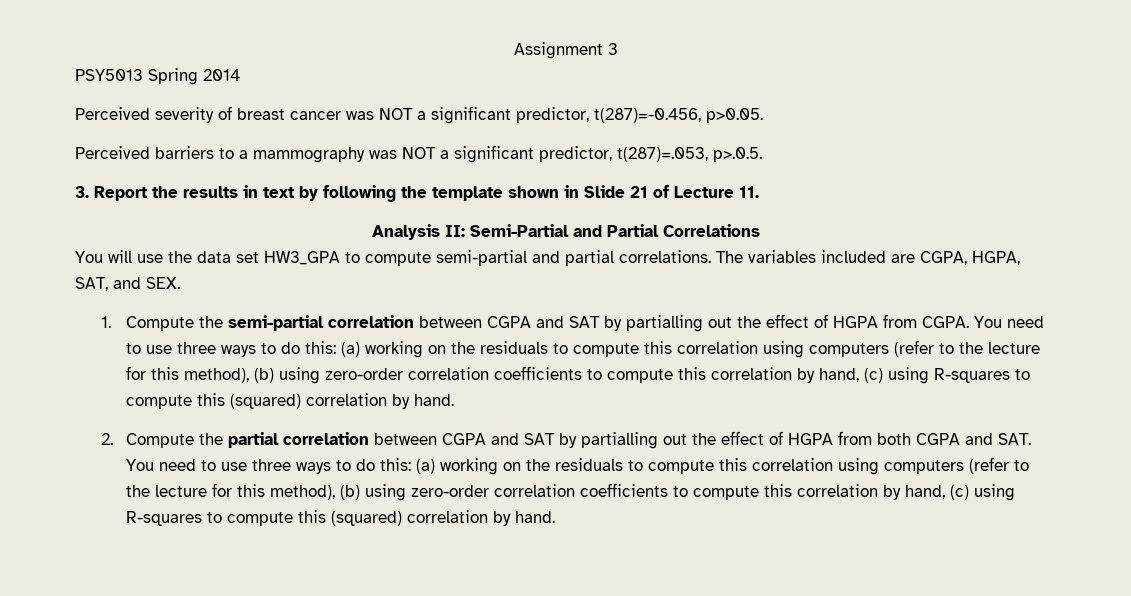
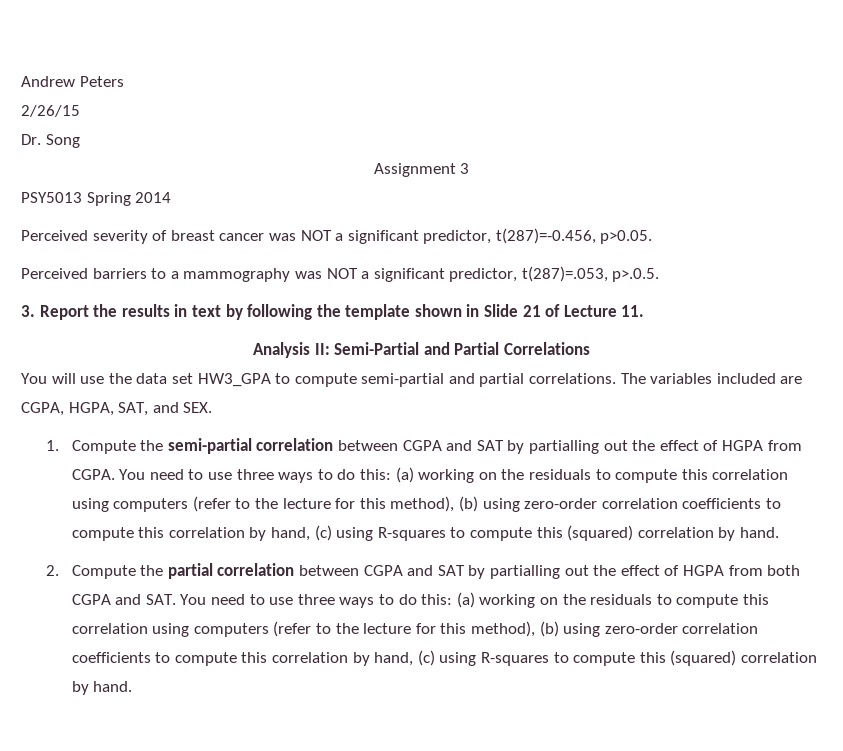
(513, 50) none -> [21,76,124,87] [21,105,80,117] [21,134,80,148] Andrew Peters // 2/26/15 // Dr. Song //

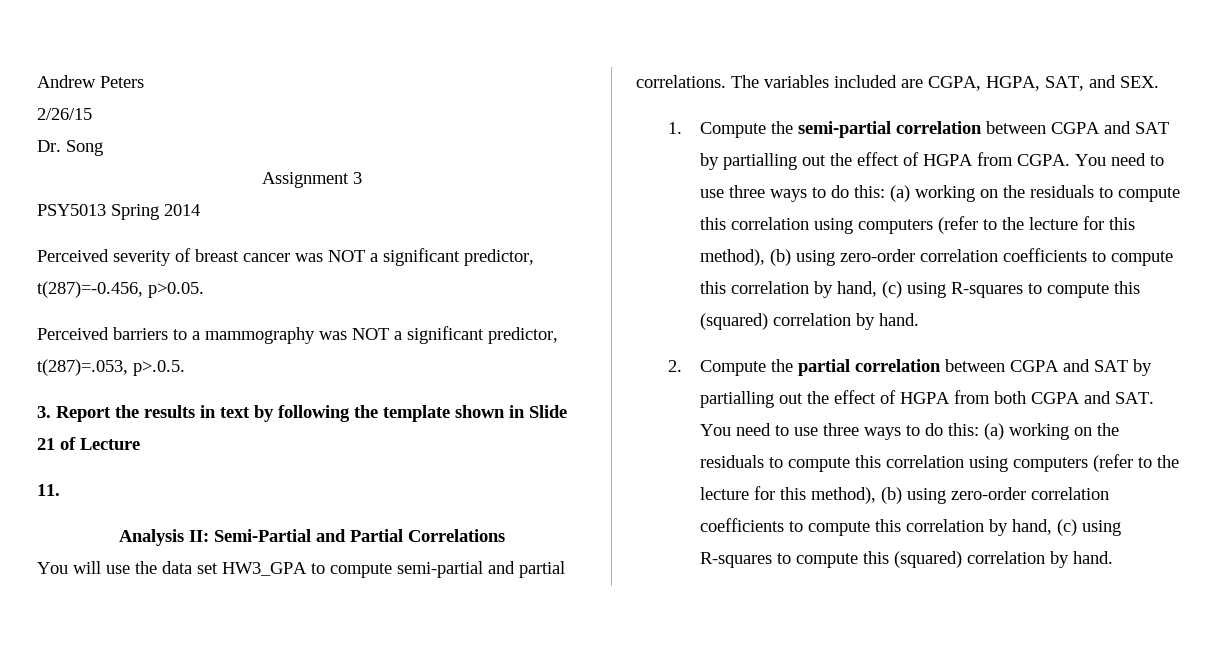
(617, 311) none -> (140, 444) //

